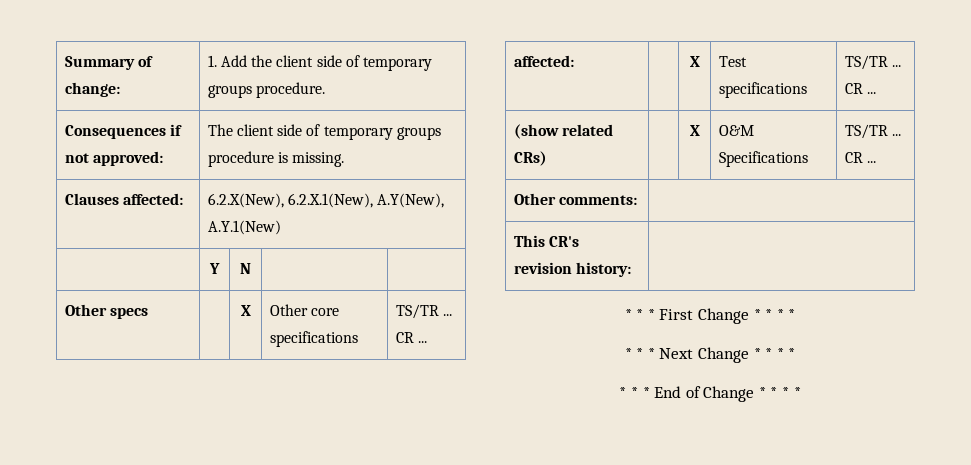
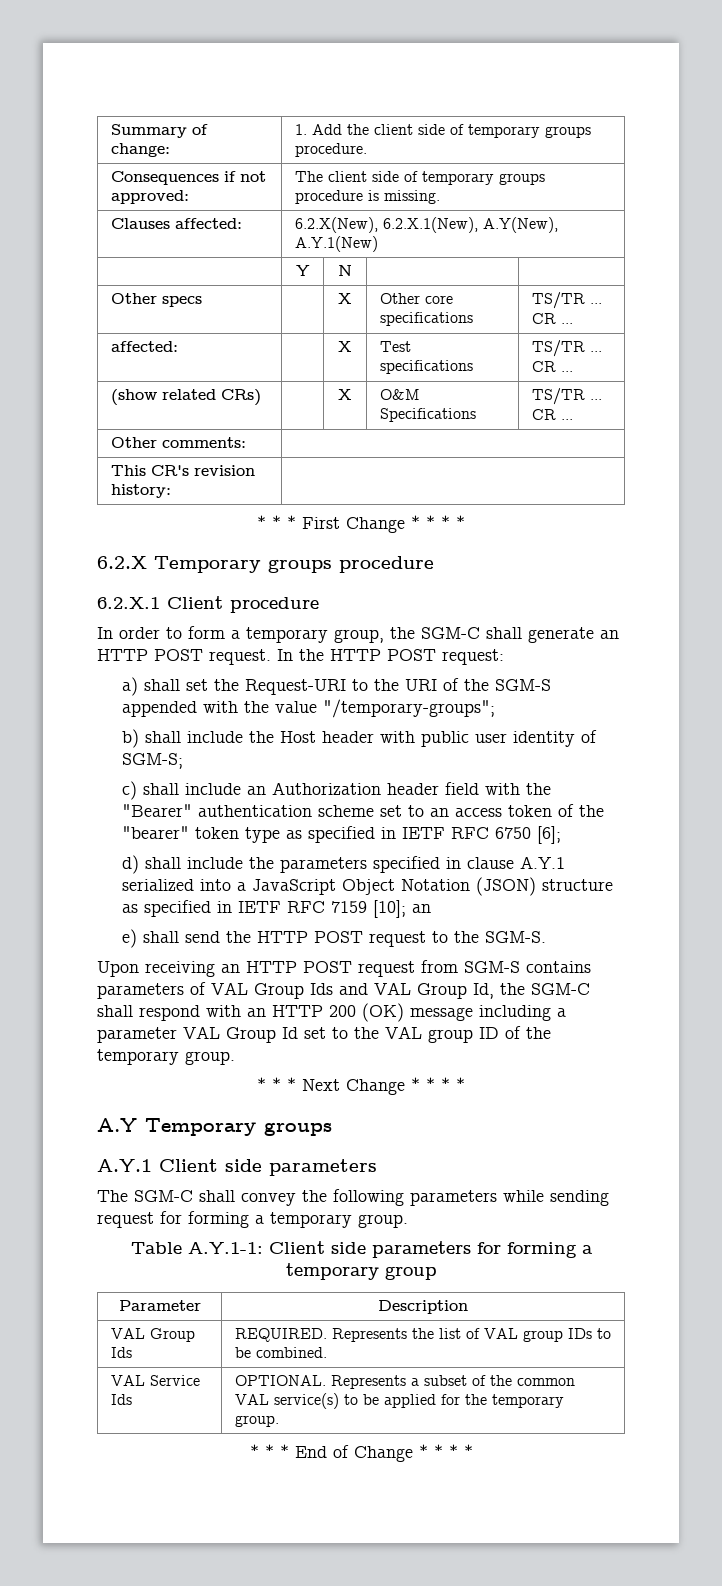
(796, 314) none -> [97,556,434,573] [97,596,319,613] [97,626,619,643] [97,649,504,665] [121,677,551,696] [121,699,495,718] [121,729,597,748] [121,753,183,769] [121,781,551,800] [121,804,604,817] [121,826,561,844] [121,855,565,874] [121,877,613,896] [121,900,431,918] [121,929,546,948] [97,960,591,977] [97,982,590,999] [97,1003,566,1022] [97,1026,551,1043] [97,1049,235,1065] // 6.2.X Temporary groups procedure // 6.2.X.1 Client procedure // In order to form a temporary group, the SGM-C shall generate an HTTP POST request. In the HTTP POST request: // a) shall set the Request-URI to the URI of the SGM-S appended with the value "/temporary-groups"; // b) shall include the Host header with public user identity of SGM-S; // c) shall include an Authorization header field with the "Bearer" authentication scheme set to an access token of the "bearer" token type as specified in IETF RFC 6750 [6]; // d) shall include the parameters specified in clause A.Y.1 serialized into a JavaScript Object Notation (JSON) structure as specified in IETF RFC 7159 [10]; an // e) shall send the HTTP POST request to the SGM-S. // Upon receiving an HTTP POST request from SGM-S contains parameters of VAL Group Ids and VAL Group Id, the SGM-C shall respond with an HTTP 200 (OK) message including a parameter VAL Group Id set to the VAL group ID of the temporary group.
(796, 353) none -> [97,1118,332,1136] [97,1159,377,1176] [97,1189,609,1206] [97,1211,408,1228] [130,1241,593,1258] [285,1263,437,1280] [118,1300,201,1311] [378,1300,468,1314] [110,1328,195,1342] [110,1347,132,1358] [234,1328,611,1342] [234,1347,327,1358] [110,1375,200,1386] [110,1394,132,1405] [234,1375,575,1389] [234,1393,564,1409] [234,1415,279,1427] // A.Y Temporary groups // A.Y.1 Client side parameters // The SGM-C shall convey the following parameters while sending request for forming a temporary group. // Table A.Y.1-1: Client side parameters for forming a temporary group // Parameter | Description // VAL Group Ids | REQUIRED. Represents the list of VAL group IDs to be combined. // VAL Service Ids | OPTIONAL. Represents a subset of the common VAL service(s) to be applied for the temporary group.

